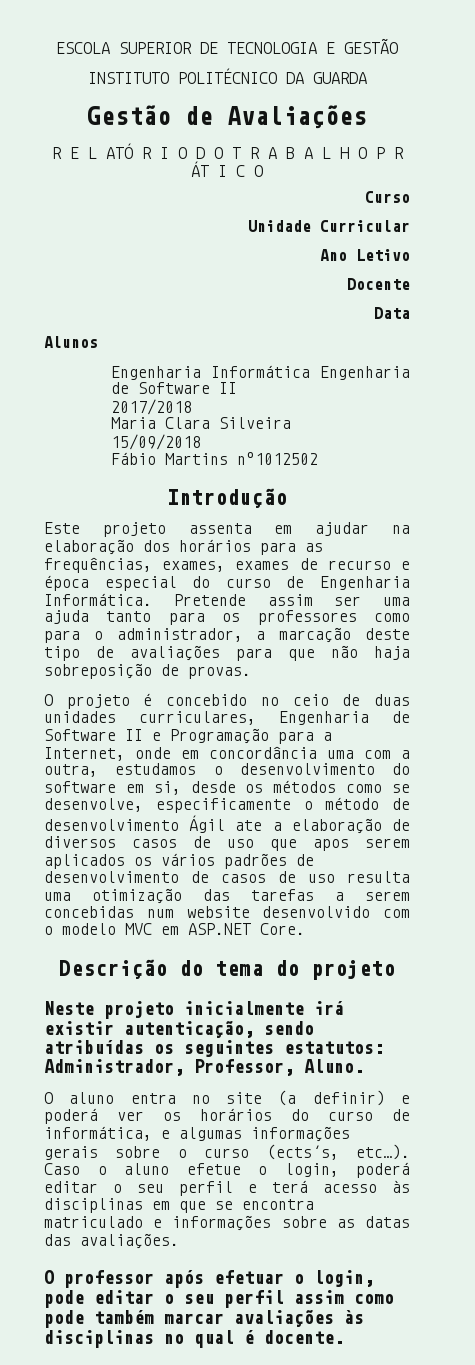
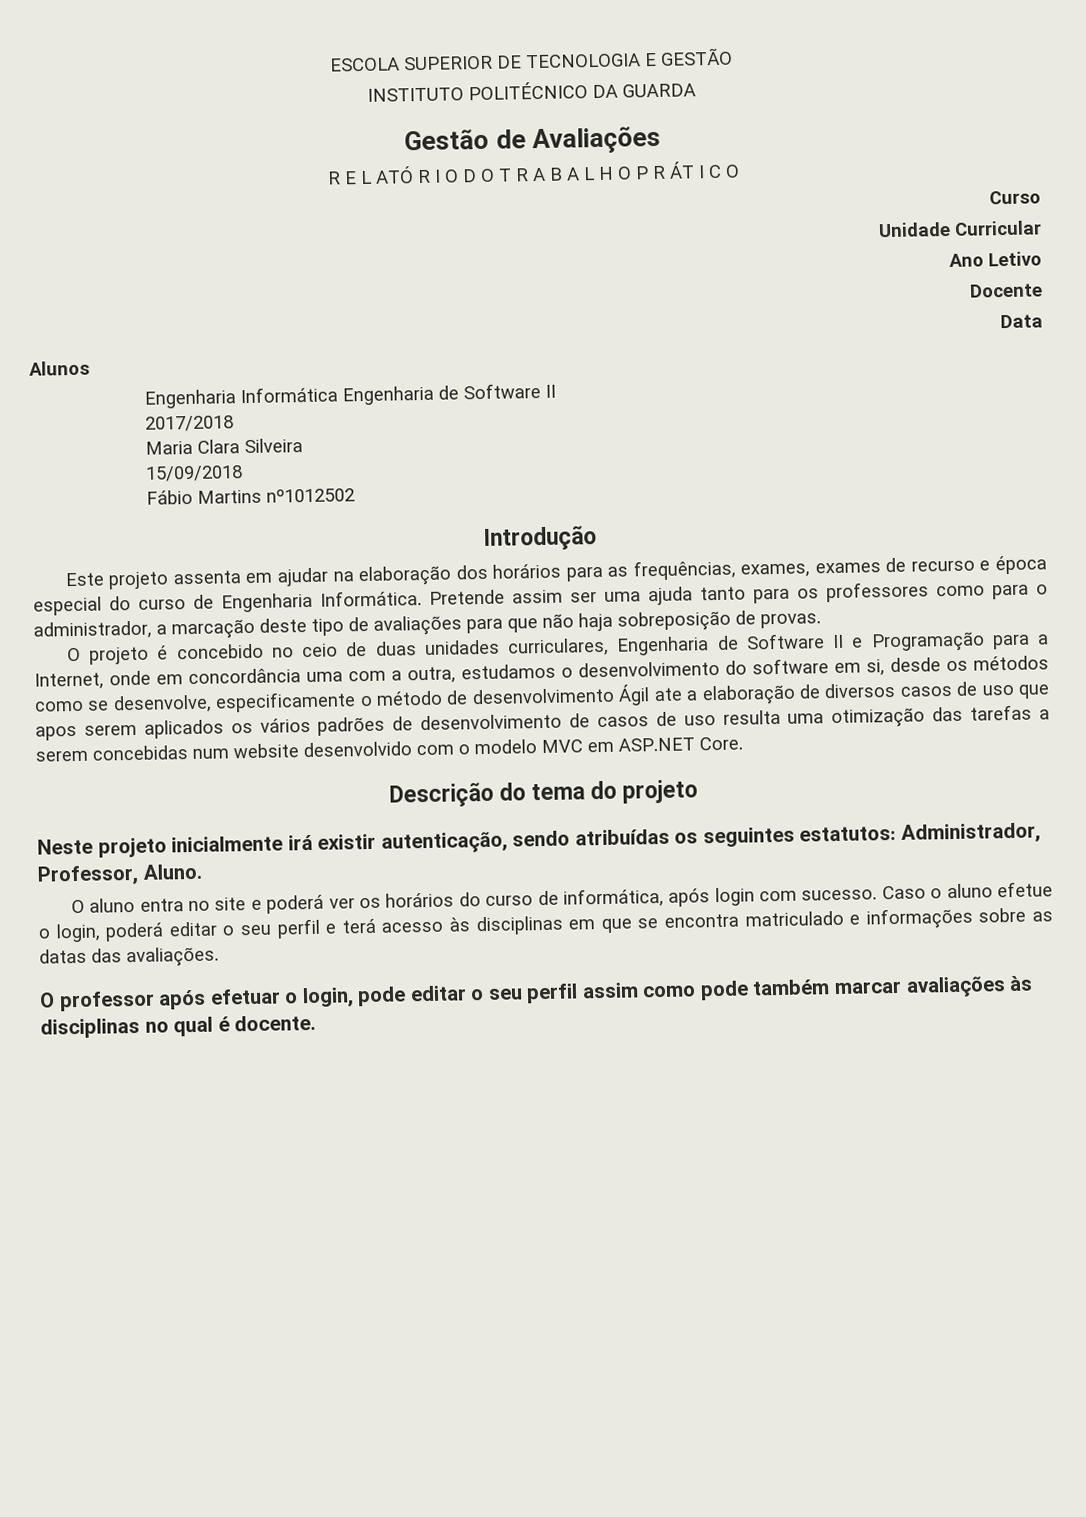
[278,1090,385,1106] (a definir) -> (247, 904) none
[161,1126,350,1142] [44,1144,410,1160] e algumas informações gerais sobre o curso (ects´s, etc…). -> [668,887,878,907] após login com sucesso.

